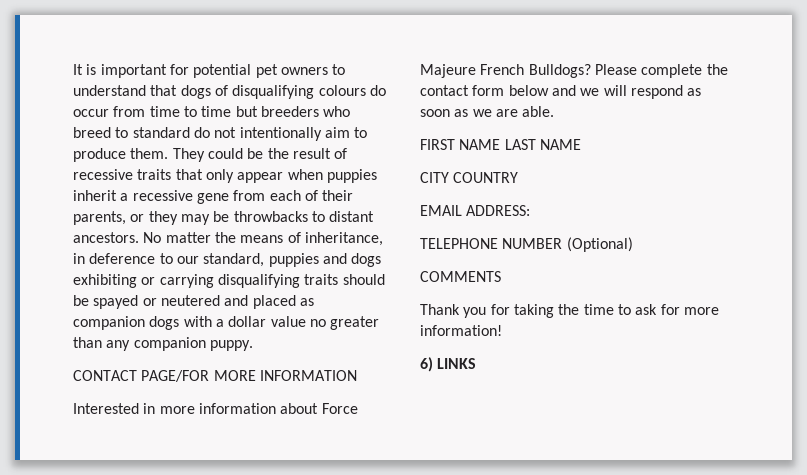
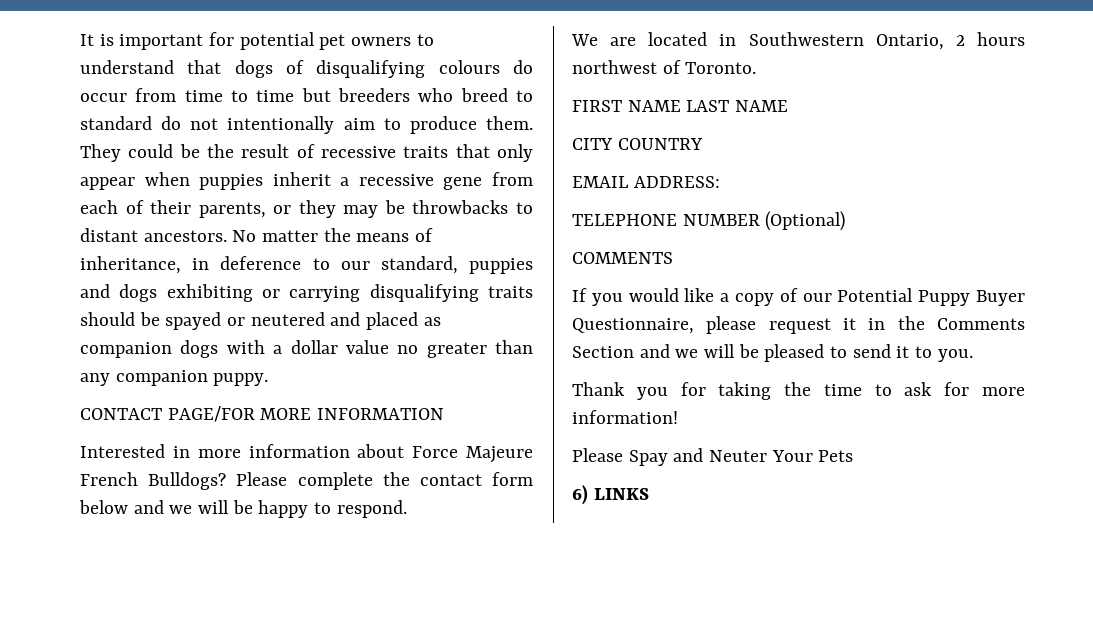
[630,85,702,99] [420,106,555,117] respond as soon as we are able. -> [232,500,407,518] [571,32,1025,50] [572,60,757,74] be happy to respond. // We are located in Southwestern Ontario, 2 hours northwest of Toronto.
(501, 276) none -> [572,288,1025,306] [572,316,1025,334] [572,344,973,362] // If you would like a copy of our Potential Puppy Buyer Questionnaire, please request it in the Comments Section and we will be pleased to send it to you.
(502, 330) none -> [572,448,854,466] // Please Spay and Neuter Your Pets

